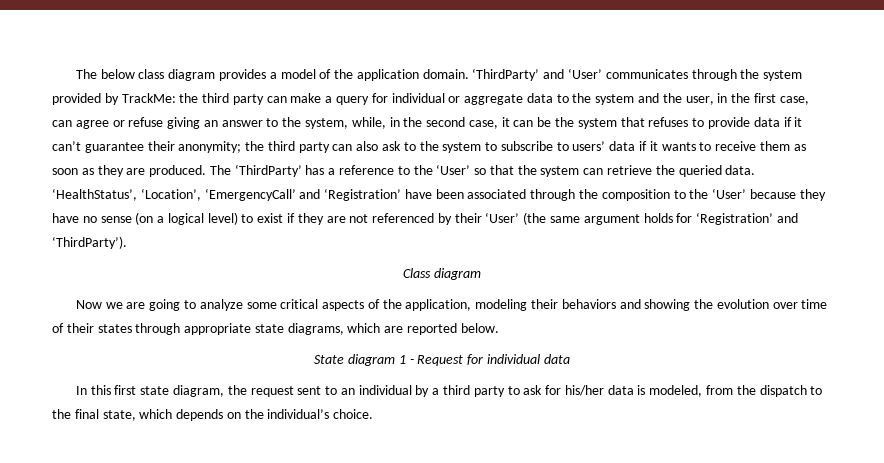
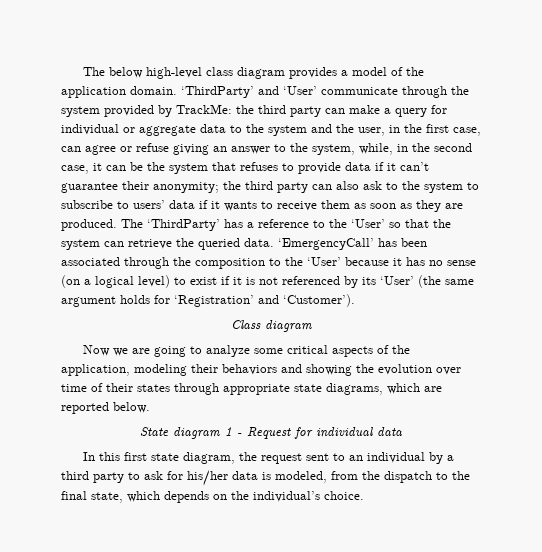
(135, 74) none -> [146,67,203,79] high-level
[605,69,688,79] communicates -> [321,87,398,95] communicate
[52,188,432,201] ‘HealthStatus’, ‘Location’, ‘EmergencyCall’ and ‘Registration’ have -> [278,238,397,250] ‘EmergencyCall’ has
[799,189,826,201] [52,213,79,223] they have -> [393,257,425,266] it has
[297,213,346,225] they are -> [233,277,255,285] it is
[454,213,482,223] their -> [362,277,376,285] its
[52,236,127,249] ‘ThirdParty’). -> [283,294,355,307] ‘Customer’).

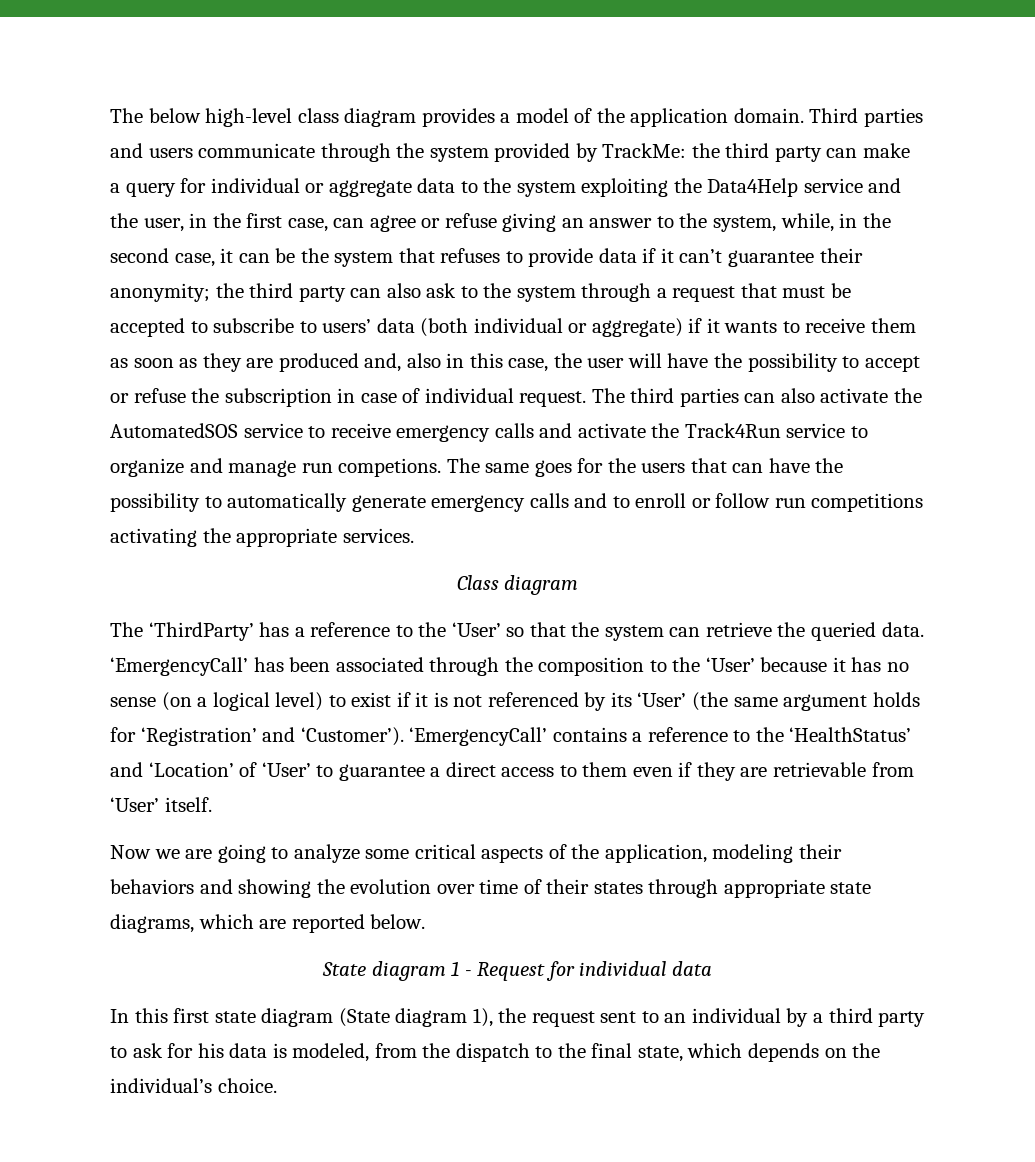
[181,86,317,98] ‘ThirdParty’ and ‘User’ -> [809,108,923,127] [110,143,193,158] Third parties and users
(307, 130) none -> [581,178,863,197] exploiting the Data4Help service
(463, 187) none -> [581,283,852,302] [110,318,185,337] through a request that must be accepted
(195, 204) none -> [420,318,683,337] (both individual or aggregate)
[61,219,117,231] produced. -> [278,353,920,372] [110,388,923,407] [110,423,868,442] [110,458,844,477] [110,493,924,512] [110,528,414,547] [456,575,579,595] produced and, also in this case, the user will have the possibility to accept or refuse the subscription in case of individual request. The third parties can also activate the AutomatedSOS service to receive emergency calls and activate the Track4Run service to organize and manage run competions. The same goes for the users that can have the possibility to automatically generate emergency calls and to enroll or follow run competitions activating the appropriate services. // Class diagram //
[230,320,312,332] // Class diagram -> [409,727,912,746] [110,762,914,781] [110,797,212,812] ‘EmergencyCall’ contains a reference to the ‘HealthStatus’ and ‘Location’ of ‘User’ to guarantee a direct access to them even if they are retrievable from ‘User’ itself.
[183,452,236,464] diagram, -> [261,1008,493,1027] diagram (State diagram 1),
[187,470,228,486] his/her -> [197,1043,224,1058] his

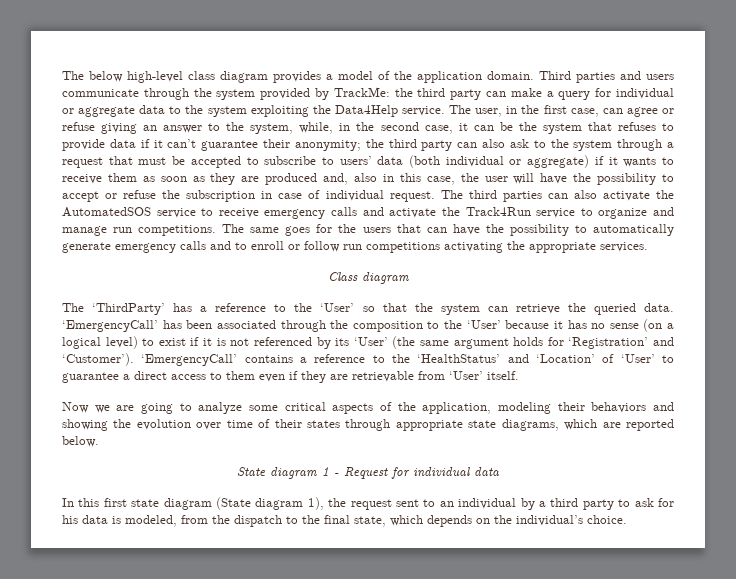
[803,178,902,193] [110,213,138,228] service and the -> [402,105,472,116] service. The
[338,458,442,477] competions. -> [138,225,217,236] competitions.

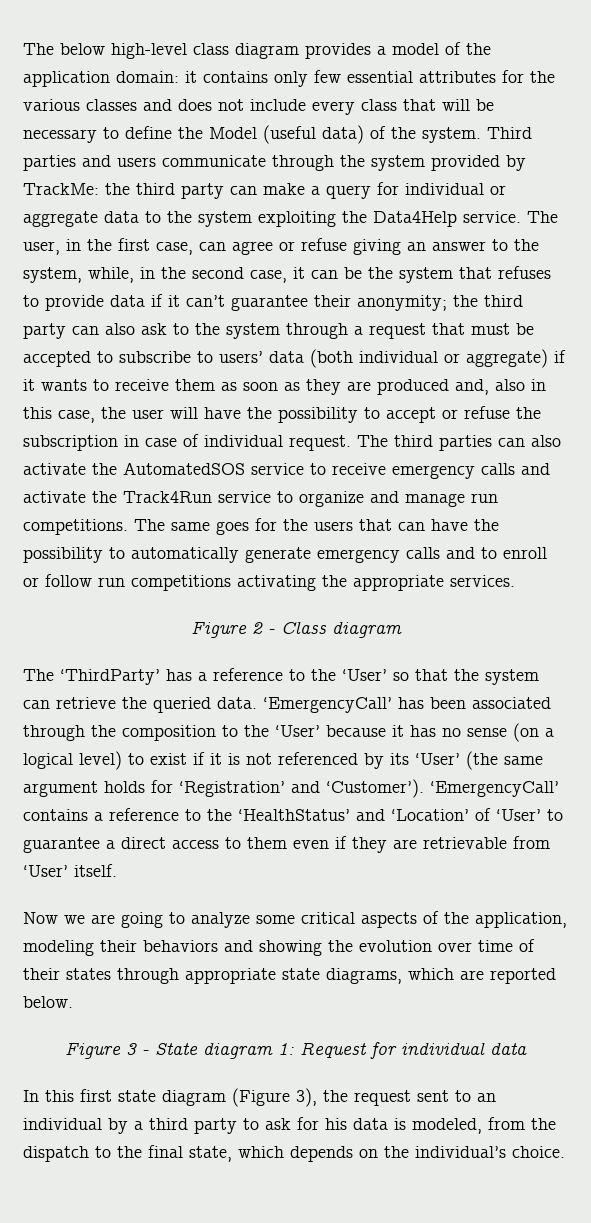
[487,71,534,80] domain. -> [116,70,555,87] [23,99,494,115] [23,125,481,144] domain: it contains only few essential attributes for the various classes and does not include every class that will be necessary to define the Model (useful data) of the system.
(648, 247) none -> [190,622,275,638] Figure 2 -
[237,467,339,479] State diagram 1 - -> [65,1043,294,1059] Figure 3 - State diagram 1:
[216,497,324,510] (State diagram 1), -> [232,1088,317,1107] (Figure 3),

